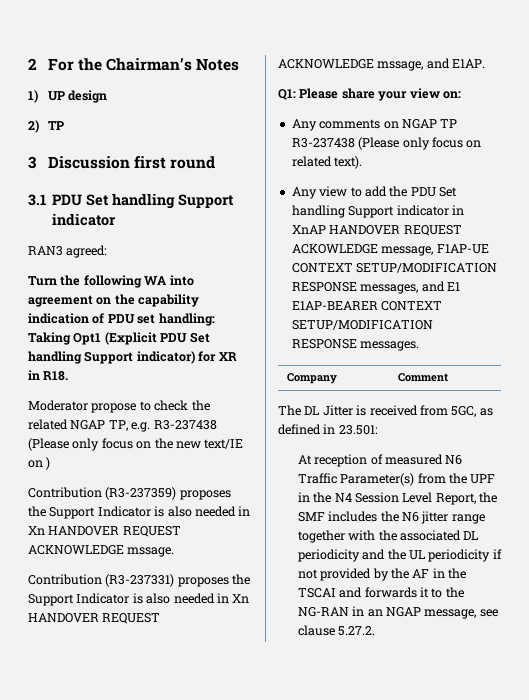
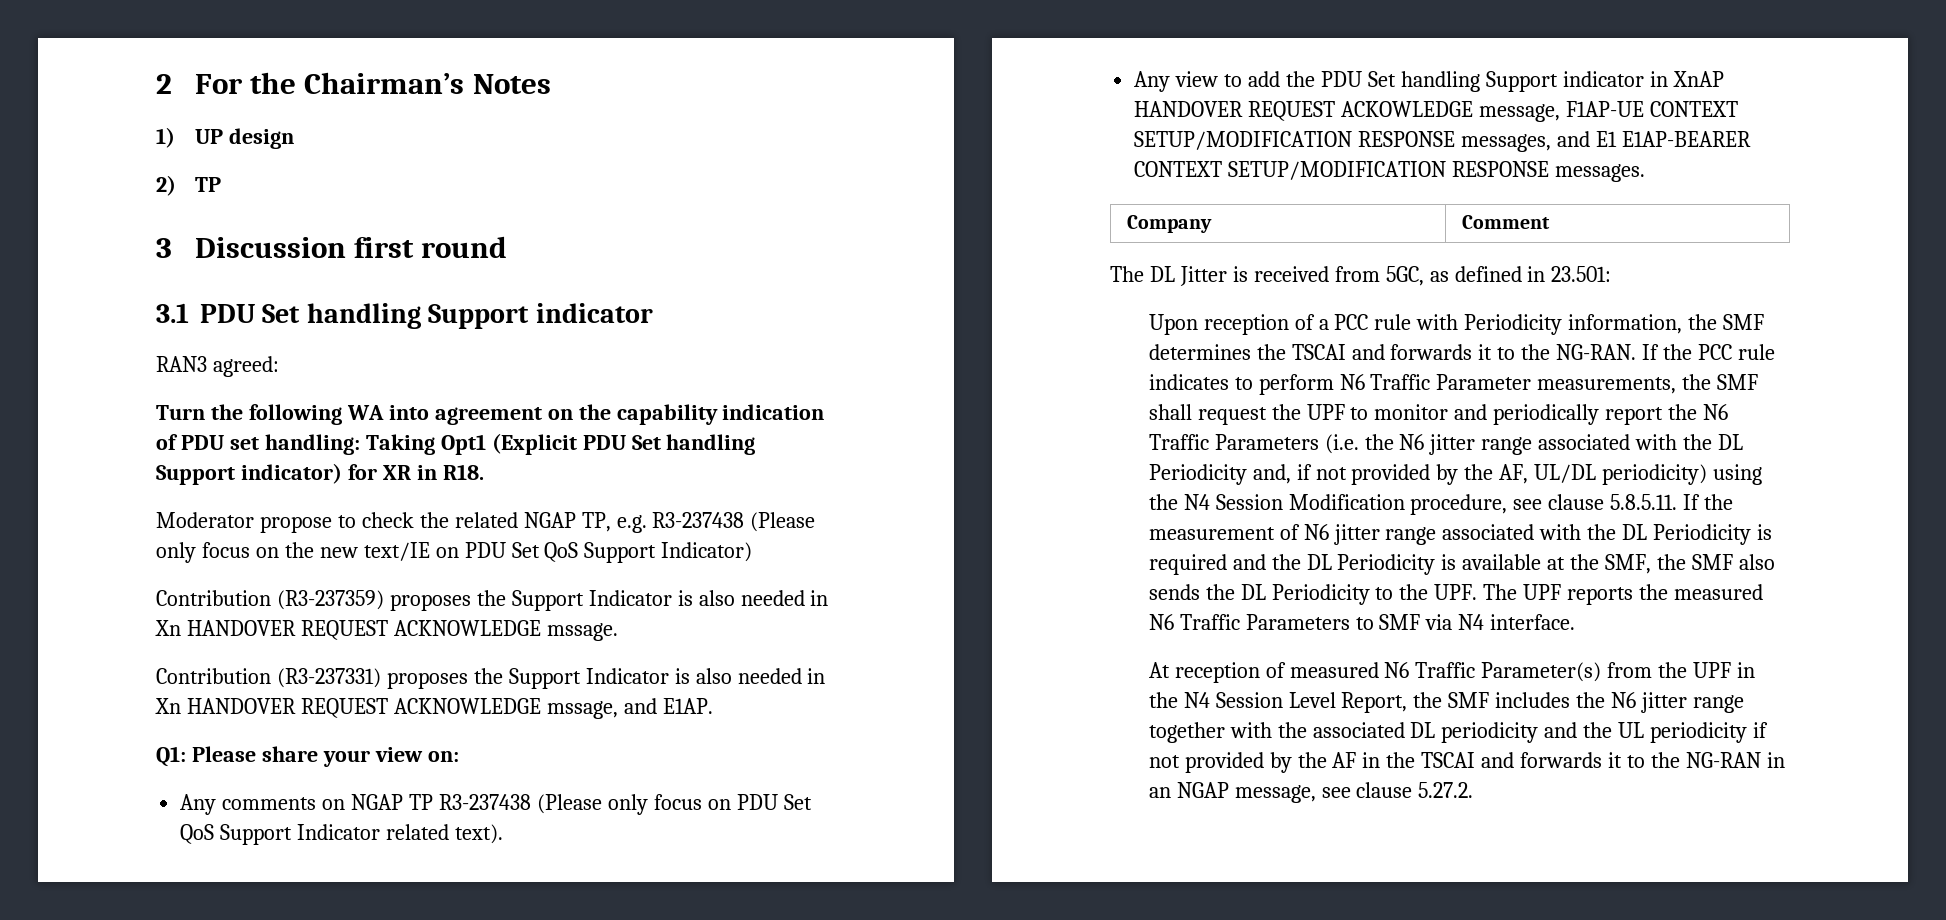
[46,457,51,470] ) -> [464,542,753,563] PDU Set QoS Support Indicator)
(482, 144) none -> [736,794,812,810] [180,824,381,845] PDU Set QoS Support Indicator
(378, 430) none -> [1148,314,1765,335] [1148,344,1775,360] [1148,374,1759,395] [1148,404,1729,425] [1148,434,1744,455] [1148,464,1763,485] [1148,494,1734,515] [1148,524,1773,545] [1148,554,1775,575] [1148,584,1764,605] [1148,614,1576,630] // Upon reception of a PCC rule with Periodicity information, the SMF determines the TSCAI and forwards it to the NG-RAN. If the PCC rule indicates to perform N6 Traffic Parameter measurements, the SMF shall request the UPF to monitor and periodically report the N6 Traffic Parameters (i.e. the N6 jitter range associated with the DL Periodicity and, if not provided by the AF, UL/DL periodicity) using the N4 Session Modification procedure, see clause 5.8.5.11. If the measurement of N6 jitter range associated with the DL Periodicity is required and the DL Periodicity is available at the SMF, the SMF also sends the DL Periodicity to the UPF. The UPF reports the measured N6 Traffic Parameters to SMF via N4 interface.

